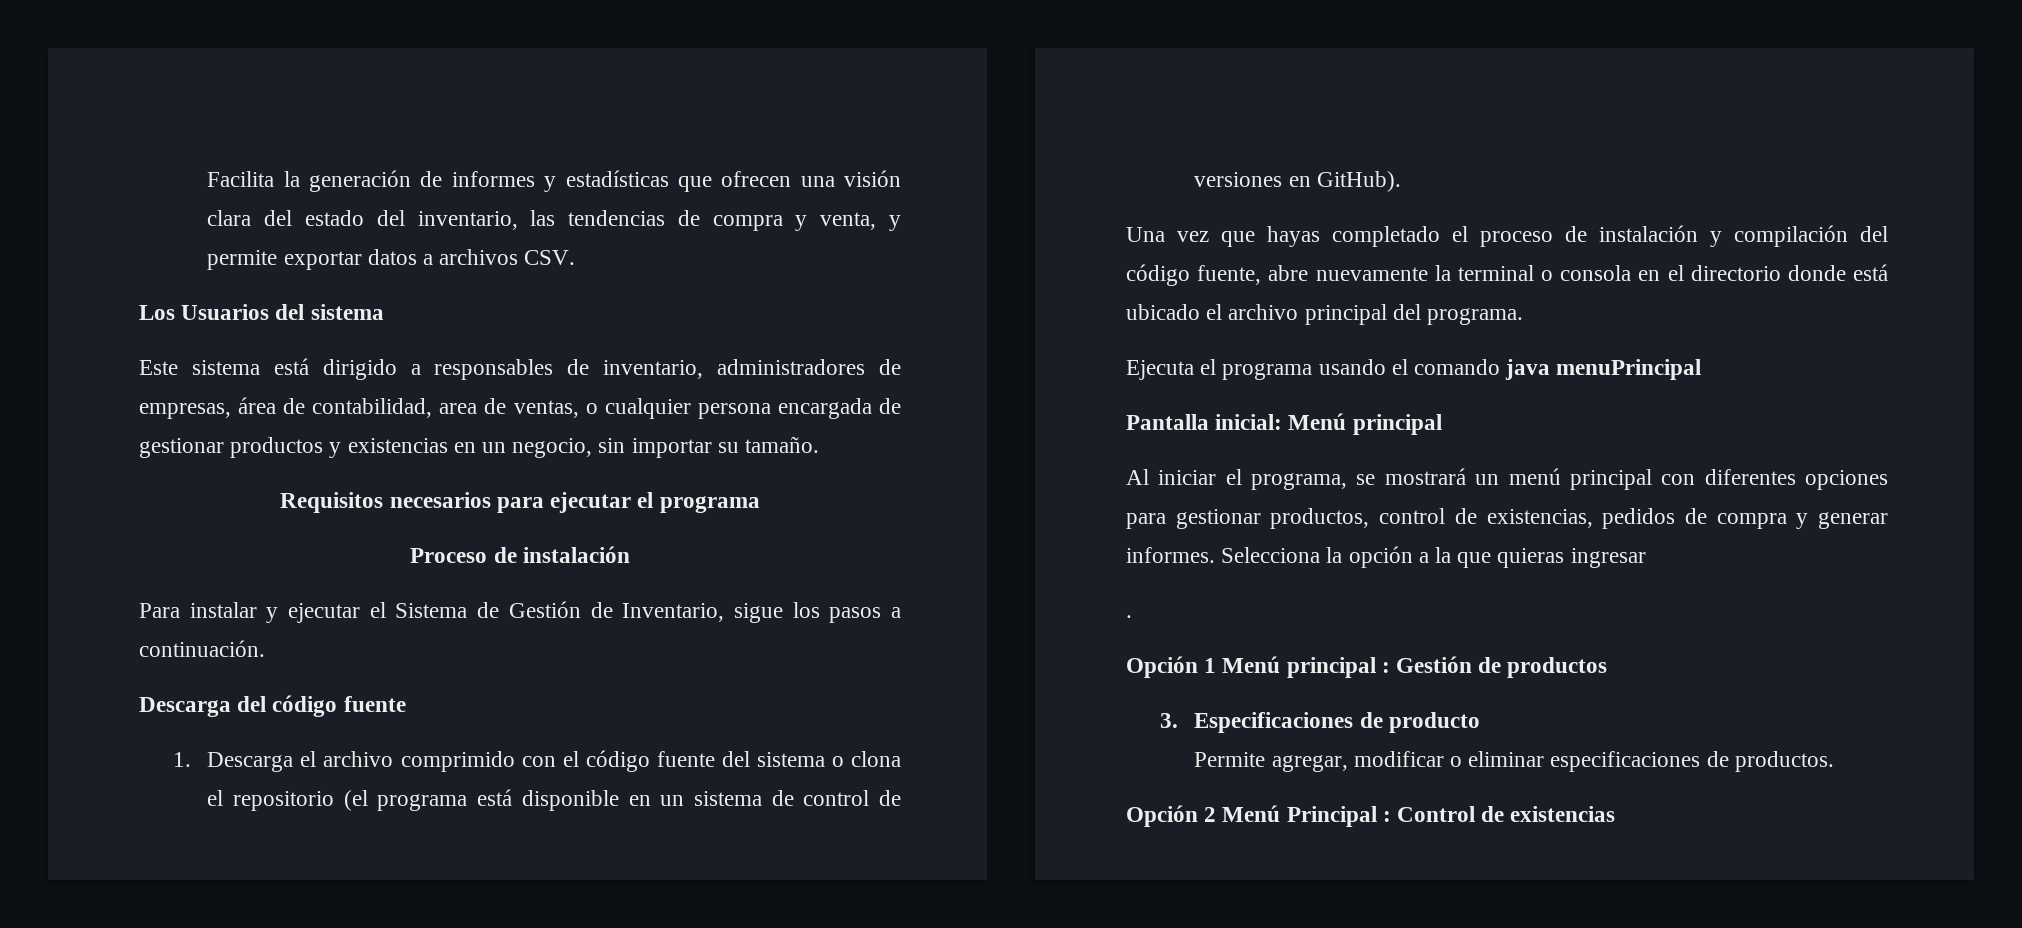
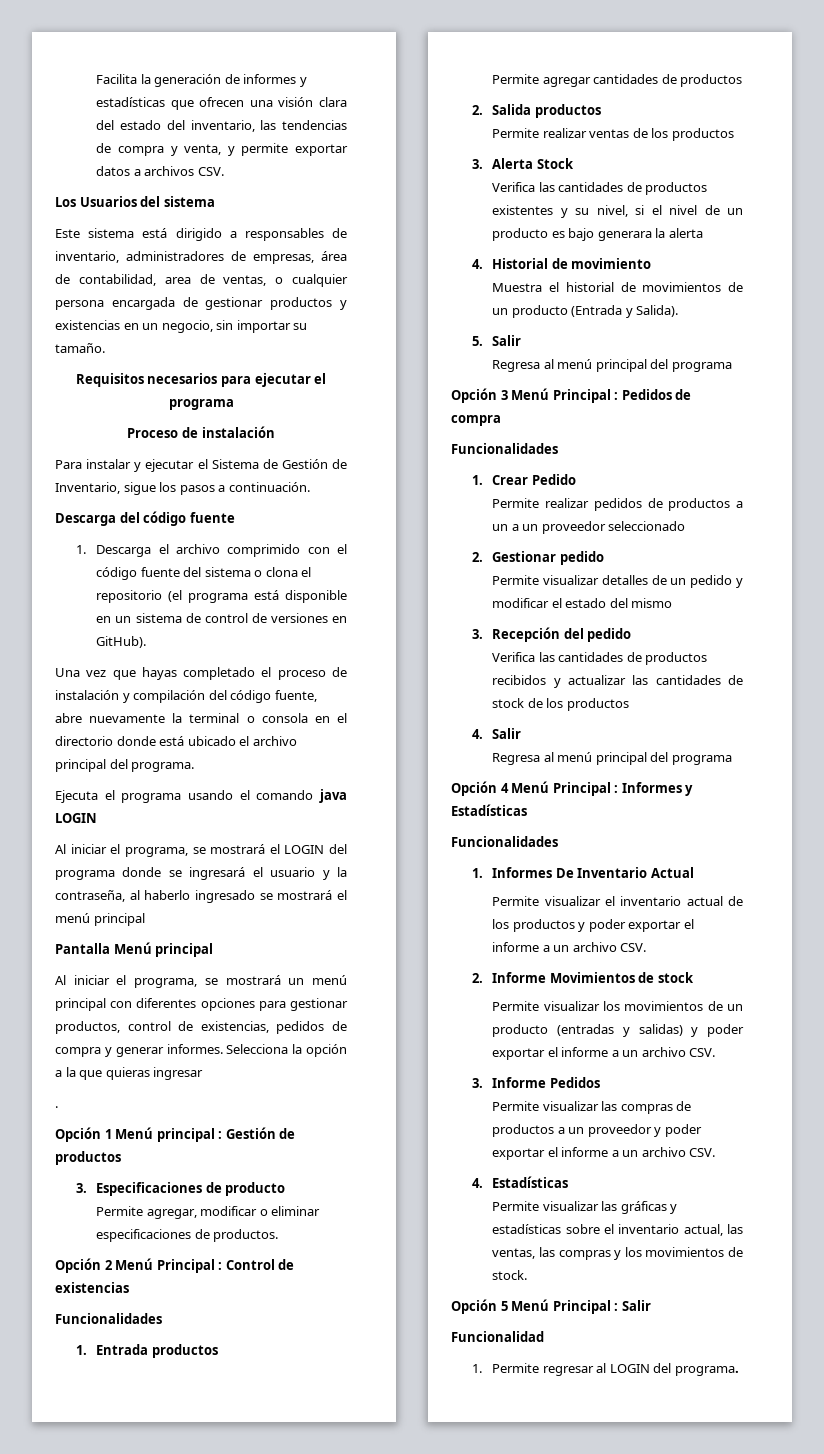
[1556,359,1702,380] menuPrincipal -> [55,813,97,823] [55,844,347,857] [55,867,347,880] [55,890,347,903] [55,913,145,926] LOGIN // Al iniciar el programa, se mostrará el LOGIN del programa donde se ingresará el usuario y la contraseña, al haberlo ingresado se mostrará el menú principal
[1215,414,1283,430] inicial: -> (110, 948) none
(1616, 814) none -> [55,1313,162,1324] [75,1344,218,1358] [492,74,743,87] [471,104,601,118] [492,128,734,141] [471,158,574,169] [492,182,708,195] [492,205,743,218] [492,228,703,241] [471,258,652,269] [492,282,743,292] [492,305,679,318] [471,335,522,346] [492,359,732,372] [451,388,692,403] [451,415,501,426] [451,443,558,454] [471,474,576,485] [492,498,743,511] [492,521,686,534] [471,551,604,565] [492,575,743,588] [492,598,673,608] [471,627,632,642] [492,652,708,665] [492,675,743,688] [492,698,629,711] [471,728,522,739] [492,752,732,765] [451,781,694,796] [451,804,527,816] [451,836,558,847] [471,867,694,878] [492,896,743,906] [492,919,694,932] [492,942,647,952] [471,972,694,983] [492,1001,743,1011] [492,1024,744,1037] [492,1047,716,1060] [471,1077,600,1088] [492,1101,692,1114] [492,1124,702,1137] [492,1147,716,1160] [471,1176,569,1188] [492,1201,678,1214] [492,1224,743,1236] [492,1247,743,1260] [492,1270,528,1280] [451,1299,651,1314] [451,1331,544,1342] [471,1363,739,1376] // Funcionalidades // 1. Entrada productos // Permite agregar cantidades de productos // 2. Salida productos // Permite realizar ventas de los productos // 3. Alerta Stock // Verifica las cantidades de productos existentes y su nivel, si el nivel de un producto es bajo generara la alerta // 4. Historial de movimiento // Muestra el historial de movimientos de un producto (Entrada y Salida). // 5. Salir // Regresa al menú principal del programa // Opción 3 Menú Principal : Pedidos de compra // Funcionalidades // 1. Crear Pedido // Permite realizar pedidos de productos a un a un proveedor seleccionado // 2. Gestionar pedido // Permite visualizar detalles de un pedido y modificar el estado del mismo // 3. Recepción del pedido // Verifica las cantidades de productos recibidos y actualizar las cantidades de stock de los productos // 4. Salir // Regresa al menú principal del programa // Opción 4 Menú Principal : Informes y Estadísticas // Funcionalidades // 1. Informes De Inventario Actual // Permite visualizar el inventario actual de los productos y poder exportar el informe a un archivo CSV. // 2. Informe Movimientos de stock // Permite visualizar los movimientos de un producto (entradas y salidas) y poder exportar el informe a un archivo CSV. // 3. Informe Pedidos // Permite visualizar las compras de productos a un proveedor y poder exportar el informe a un archivo CSV. // 4. Estadísticas // Permite visualizar las gráficas y estadísticas sobre el inventario actual, las ventas, las compras y los movimientos de stock. // Opción 5 Menú Principal : Salir // Funcionalidad // 1. Permite regresar al LOGIN del programa.

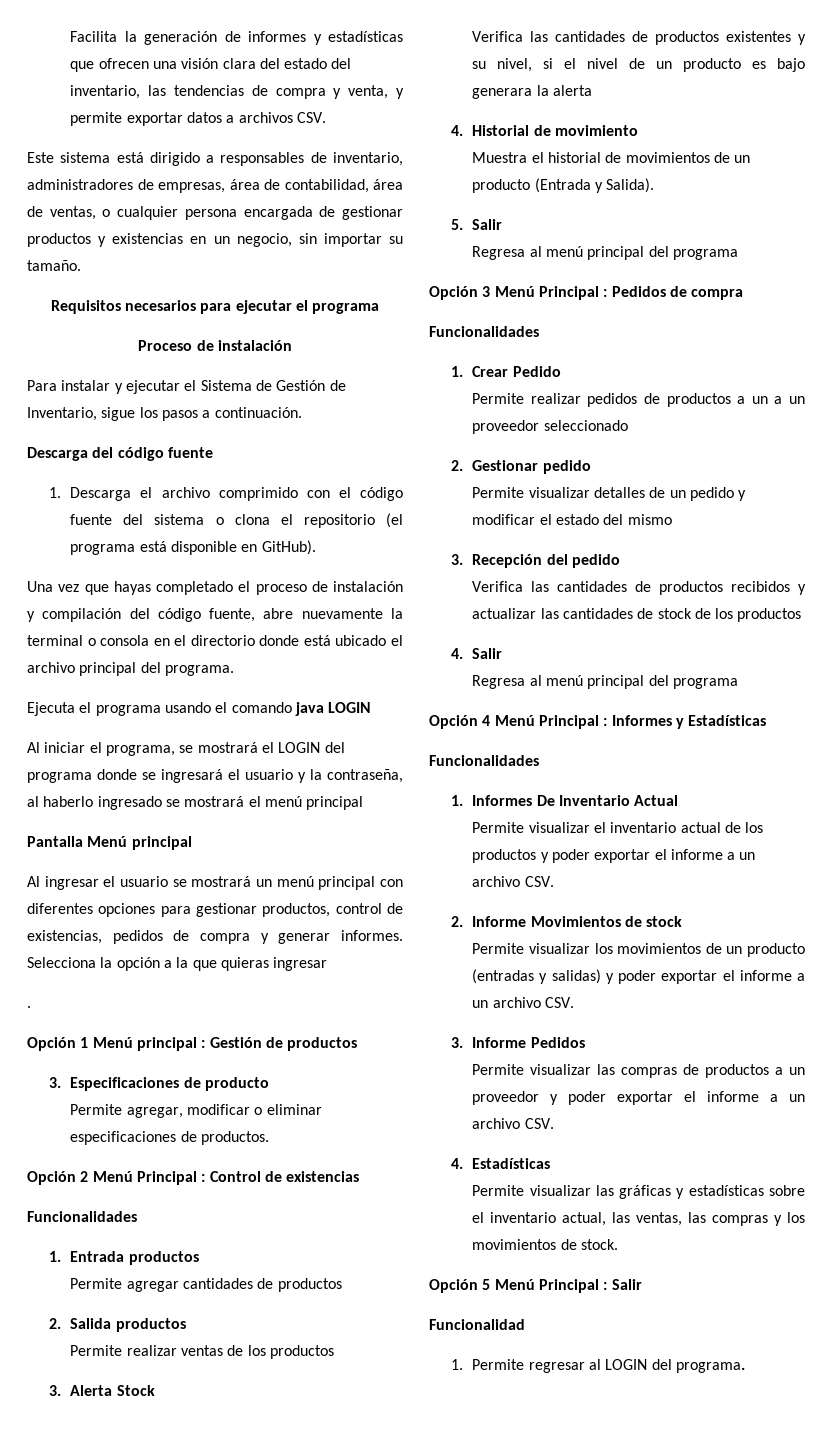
[55,196,215,207] // Los Usuarios del sistema -> (326, 117) none
[164,277,191,284] area -> [373,179,403,190] área
[115,613,347,623] un sistema de control de versiones en -> (258, 548) none
[73,975,198,988] iniciar el programa, -> [44,876,168,890] ingresar el usuario

